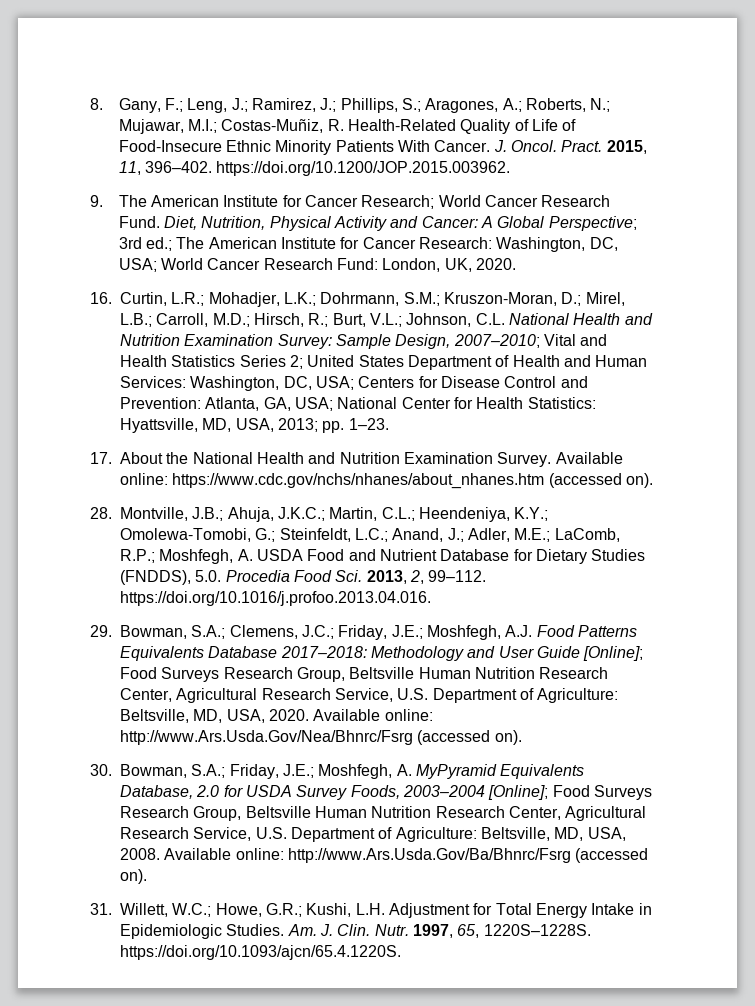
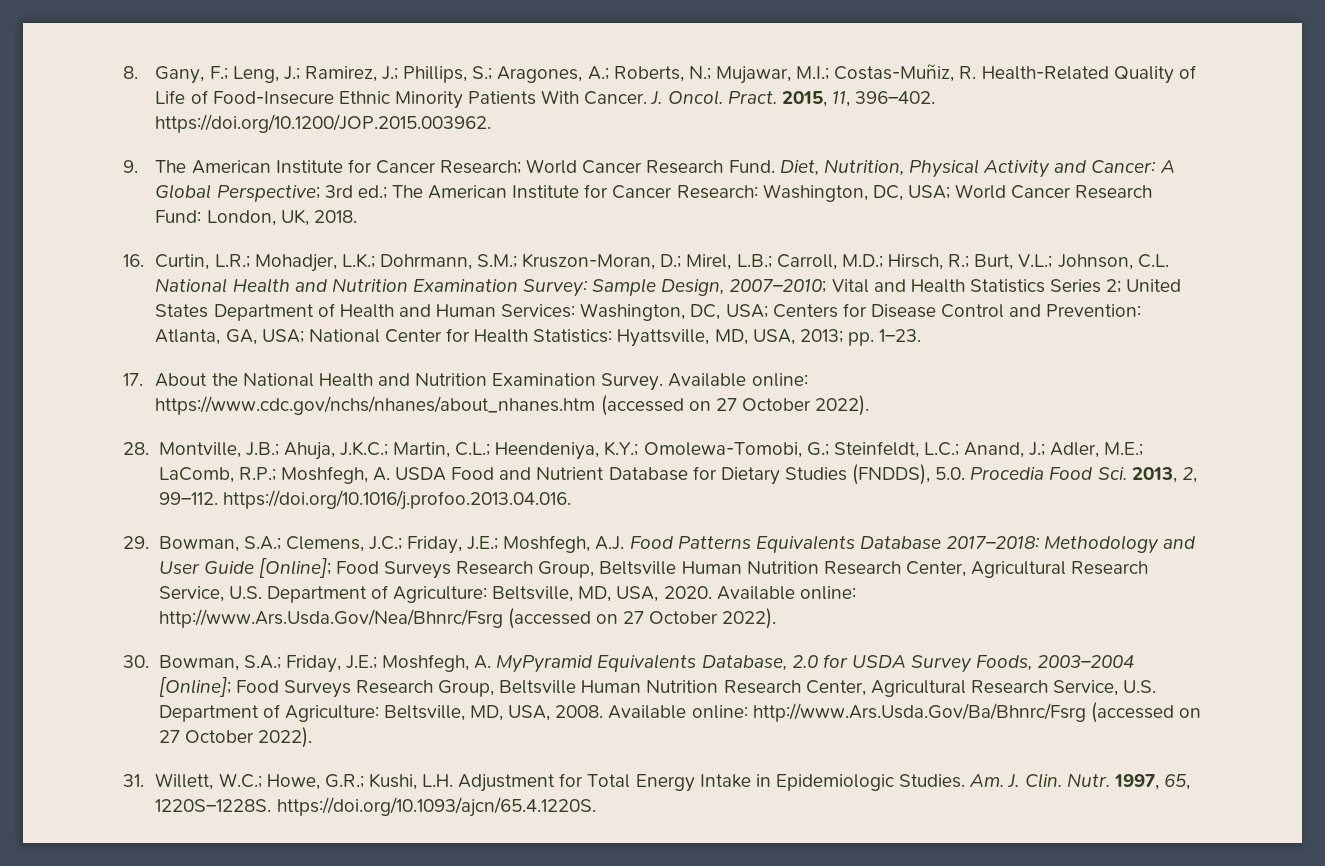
[475,258,516,270] 2020. -> [313,210,357,223] 2018.
[625,473,653,488] on). -> [688,395,870,416] on 27 October 2022).
[494,730,522,745] on). -> [595,608,777,629] on 27 October 2022).
[120,869,147,884] on). -> [1178,708,1201,718] [158,727,312,748] on 27 October 2022).

